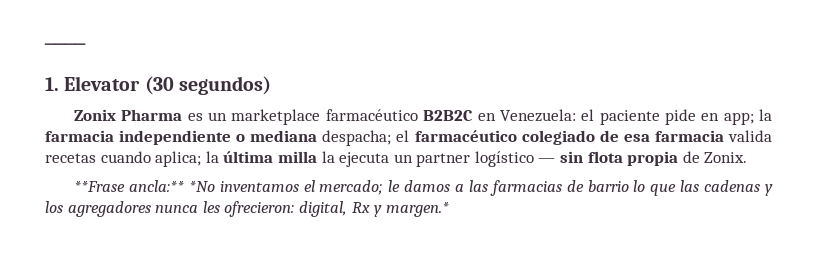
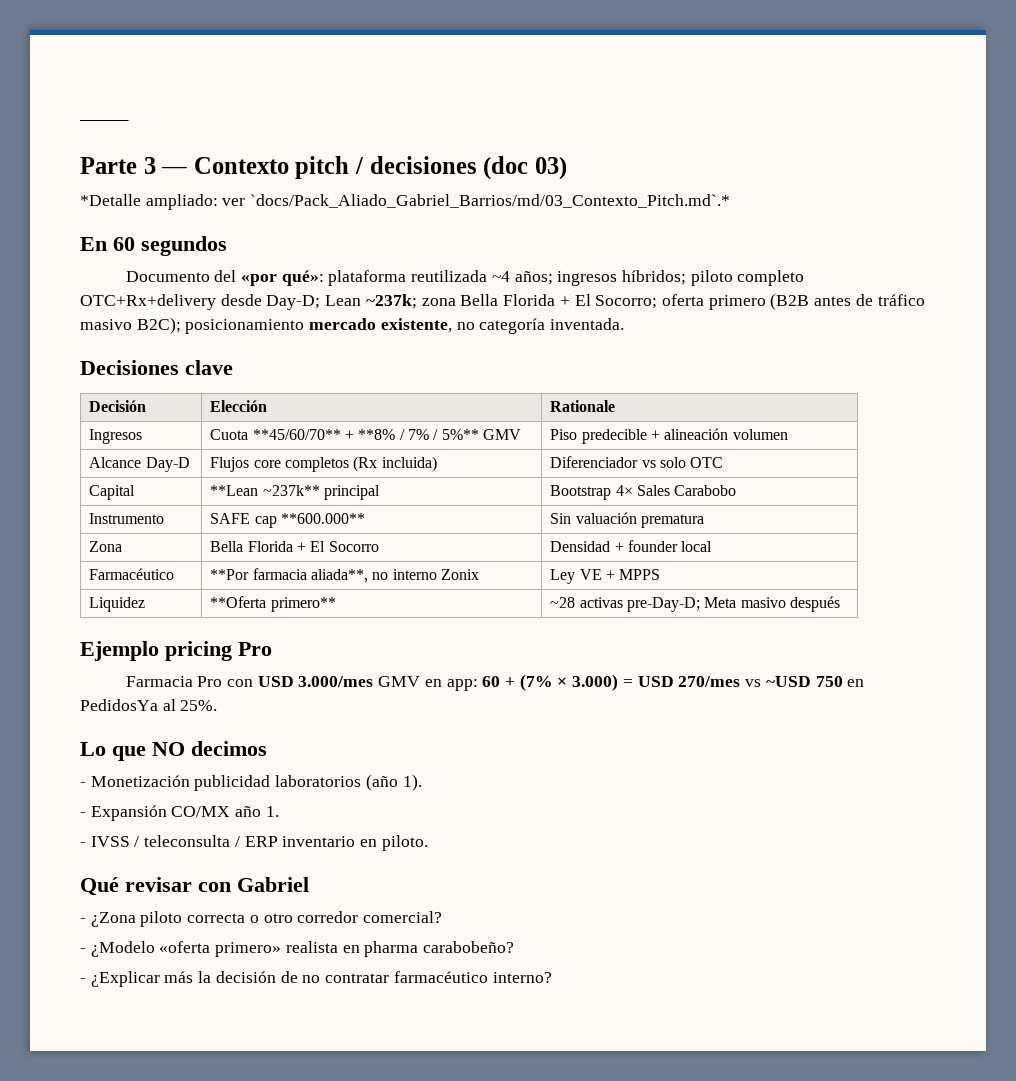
[45,76,271,95] [74,109,772,125] [45,130,772,146] [45,151,748,167] [74,180,774,196] [45,201,449,217] 1. Elevator (30 segundos) // Zonix Pharma es un marketplace farmacéutico B2B2C en Venezuela: el paciente pide en app; la farmacia independiente o mediana despacha; el farmacéutico colegiado de esa farmacia valida recetas cuando aplica; la última milla la ejecuta un partner logístico — sin flota propia de Zonix. // **Frase ancla:** *No inventamos el mercado; le damos a las farmacias de barrio lo que las cadenas y los agregadores nunca les ofrecieron: digital, Rx y margen.* -> [80,156,567,180] [80,194,731,210] [80,236,227,256] [125,270,805,286] [80,293,925,310] [80,317,625,334] [80,360,233,375] [89,400,147,412] [210,400,268,412] [550,400,616,412] [89,429,143,444] [210,429,521,440] [550,428,788,444] [89,457,190,472] [210,456,437,472] [550,456,724,468] [89,485,136,500] [210,485,380,500] [550,485,737,500] [89,513,165,524] [210,513,365,528] [550,512,704,528] [89,541,123,552] [210,541,379,552] [550,540,713,552] [89,568,175,580] [210,568,479,583] [550,569,661,584] [89,597,146,612] [210,596,336,612] [550,596,840,612] [80,641,272,661] [125,674,865,691] [80,699,218,711] [80,741,267,761] [80,774,422,791] [80,805,279,821] [80,835,428,851] [80,877,309,896] [80,911,443,927] [80,941,515,957] [80,971,552,987] Parte 3 — Contexto pitch / decisiones (doc 03) // *Detalle ampliado: ver `docs/Pack_Aliado_Gabriel_Barrios/md/03_Contexto_Pitch.md`.* // En 60 segundos // Documento del «por qué»: plataforma reutilizada ~4 años; ingresos híbridos; piloto completo OTC+Rx+delivery desde Day-D; Lean ~237k; zona Bella Florida + El Socorro; oferta primero (B2B antes de tráfico masivo B2C); posicionamiento mercado existente, no categoría inventada. // Decisiones clave // Decisión | Elección | Rationale // Ingresos | Cuota **45/60/70** + **8% / 7% / 5%** GMV | Piso predecible + alineación volumen // Alcance Day-D | Flujos core completos (Rx incluida) | Diferenciador vs solo OTC // Capital | **Lean ~237k** principal | Bootstrap 4× Sales Carabobo // Instrumento | SAFE cap **600.000** | Sin valuación prematura // Zona | Bella Florida + El Socorro | Densidad + founder local // Farmacéutico | **Por farmacia aliada**, no interno Zonix | Ley VE + MPPS // Liquidez | **Oferta primero** | ~28 activas pre-Day-D; Meta masivo después // Ejemplo pricing Pro // Farmacia Pro con USD 3.000/mes GMV en app: 60 + (7% × 3.000) = USD 270/mes vs ~USD 750 en PedidosYa al 25%. // Lo que NO decimos // - Monetización publicidad laboratorios (año 1). // - Expansión CO/MX año 1. // - IVSS / teleconsulta / ERP inventario en piloto. // Qué revisar con Gabriel // - ¿Zona piloto correcta o otro corredor comercial? // - ¿Modelo «oferta primero» realista en pharma carabobeño? // - ¿Explicar más la decisión de no contratar farmacéutico interno?

